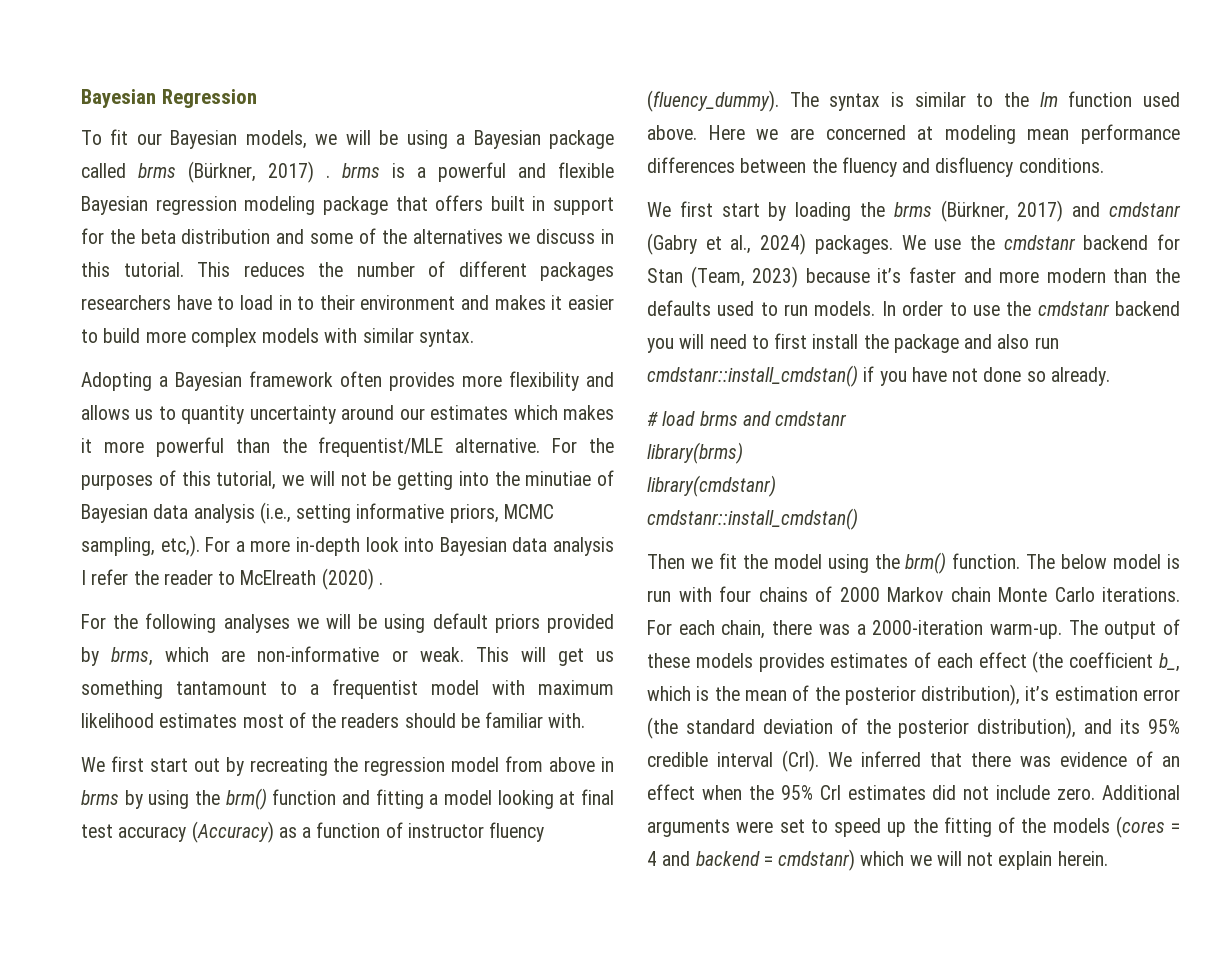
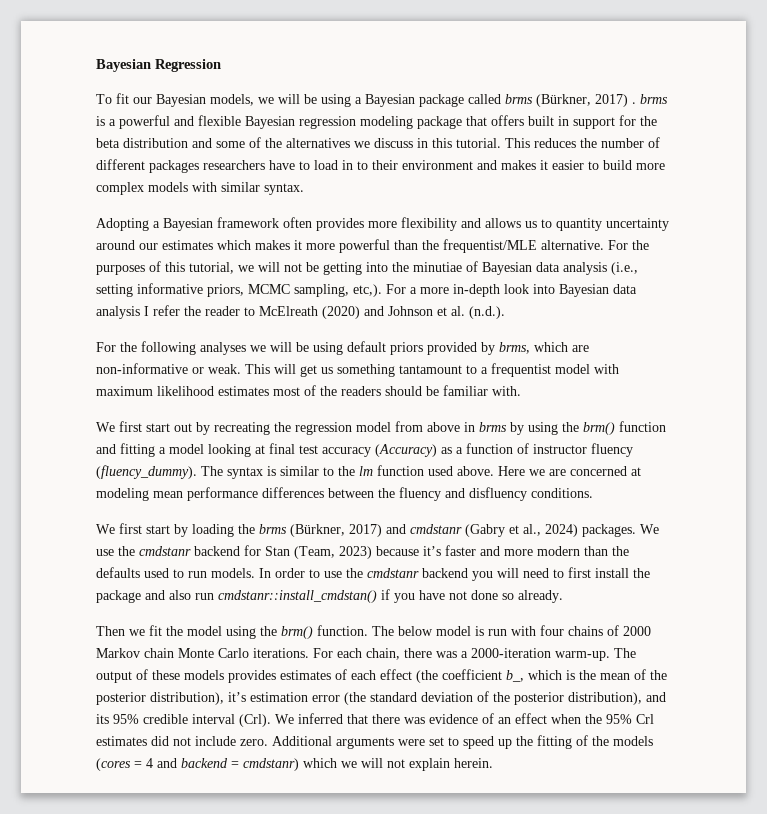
[378,582,383,585] . -> [364,306,505,319] and Johnson et al. (n.d.).
[647,411,848,426] [647,442,743,464] [647,475,776,497] [647,508,858,530] // # load brms and cmdstanr // library(brms) // library(cmdstanr) // cmdstanr::install_cmdstan() -> (563, 596) none

